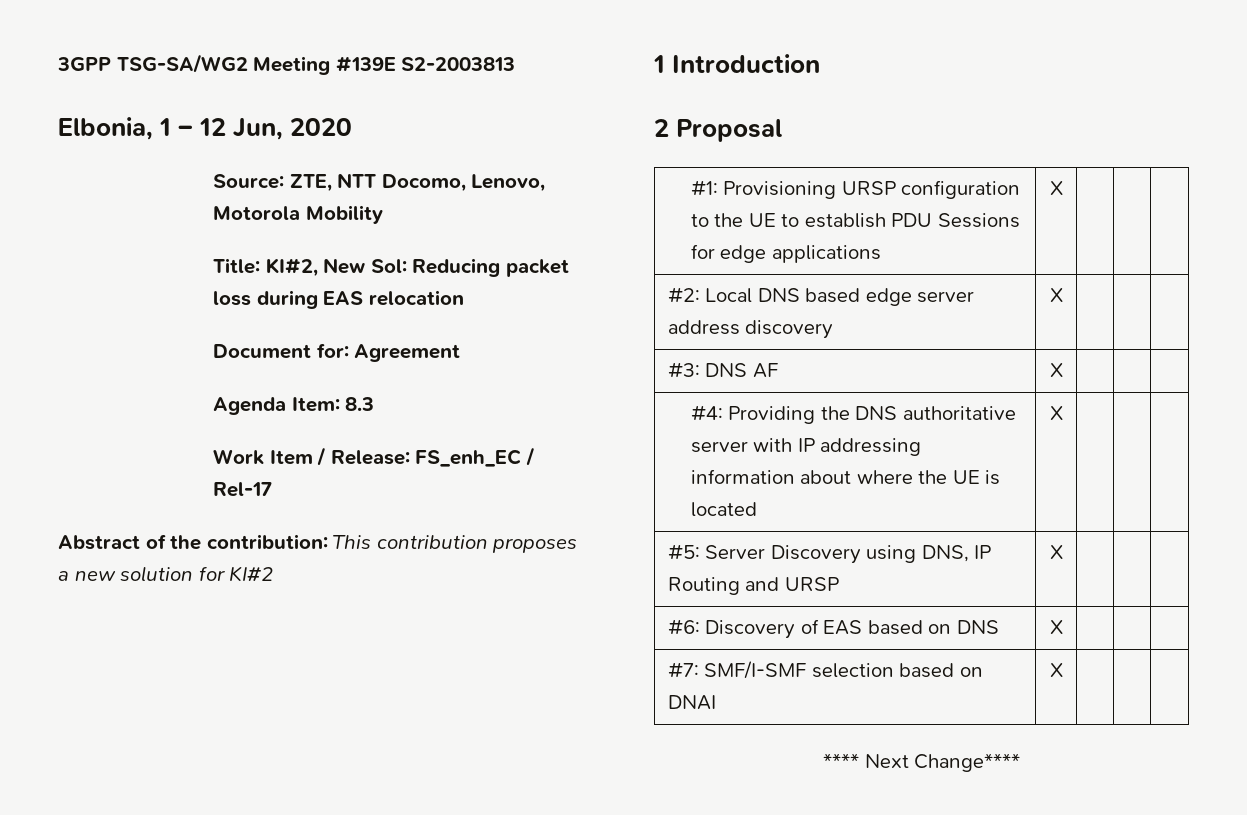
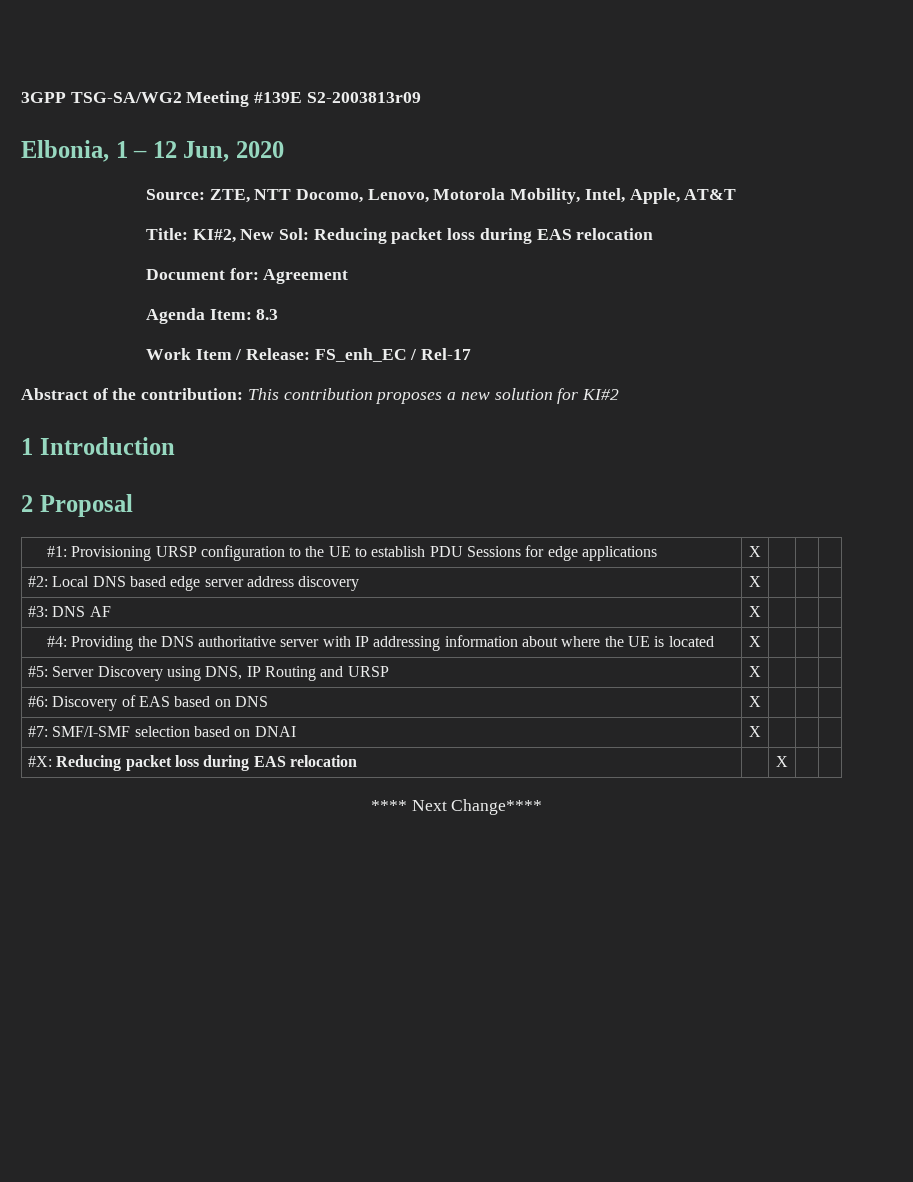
[401,57,516,71] S2-2003813 -> [306,92,421,103] S2-2003813r09
[305,205,383,224] Mobility -> [510,188,737,204] Mobility, Intel, Apple, AT&T
(1063, 670) none -> [28,755,358,771] [776,756,788,767] // #X: Reducing packet loss during EAS relocation | | X | |

